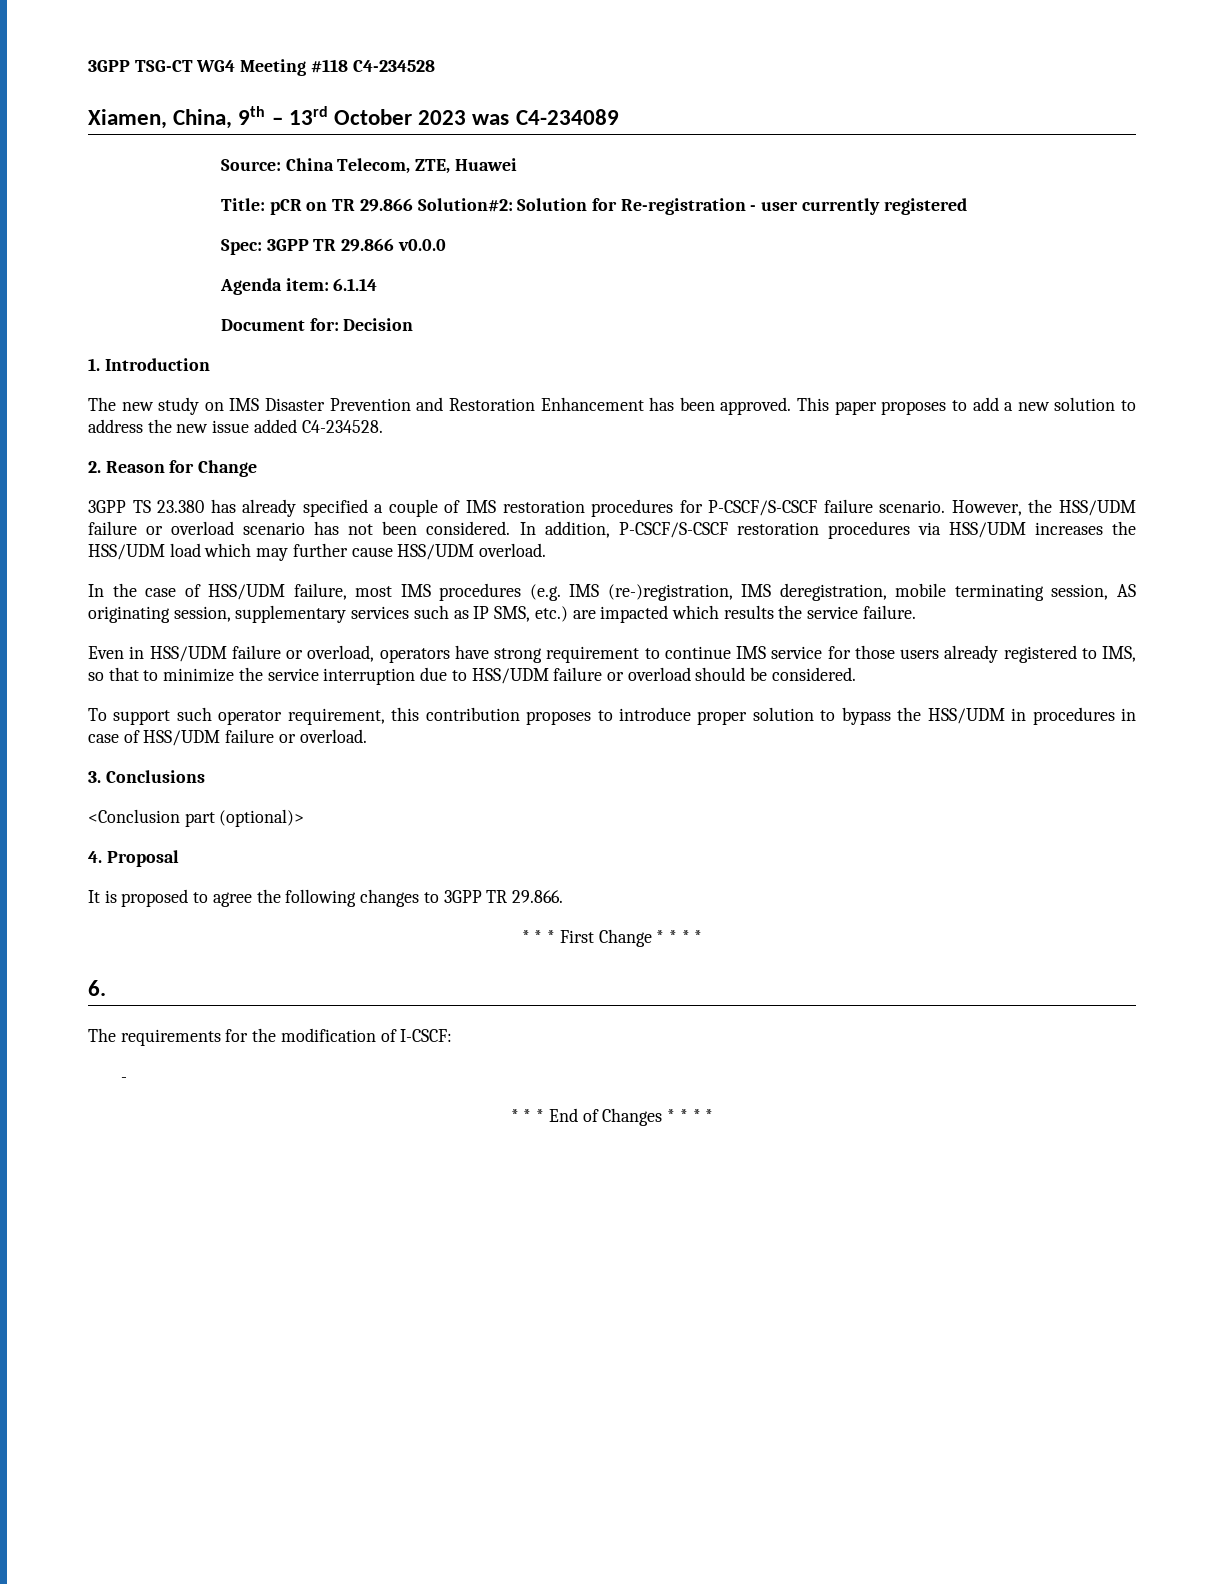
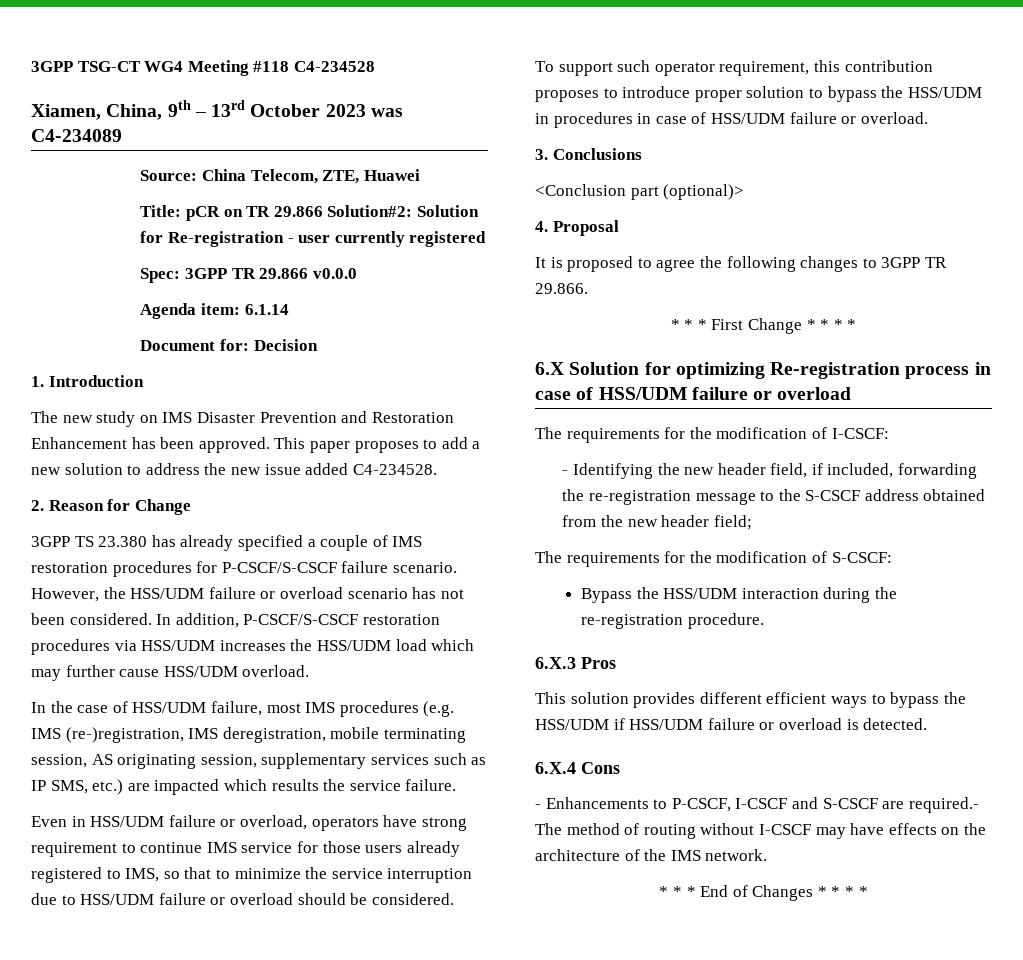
[88,980,106,996] 6. -> [535,362,991,379] [535,387,852,400] 6.X Solution for optimizing Re-registration process in case of HSS/UDM failure or overload
(128, 1079) none -> [572,463,978,479] [562,489,986,505] [562,515,752,530] [535,551,892,567] [581,587,897,603] [581,613,764,629] [535,657,616,669] [535,692,966,708] [535,718,928,730] [535,762,620,774] [535,797,979,813] [535,823,986,839] [535,849,768,861] Identifying the new header field, if included, forwarding the re-registration message to the S-CSCF address obtained from the new header field; // The requirements for the modification of S-CSCF: // Bypass the HSS/UDM interaction during the re-registration procedure. // 6.X.3 Pros // This solution provides different efficient ways to bypass the HSS/UDM if HSS/UDM failure or overload is detected. // 6.X.4 Cons // - Enhancements to P-CSCF, I-CSCF and S-CSCF are required.- The method of routing without I-CSCF may have effects on the architecture of the IMS network.

